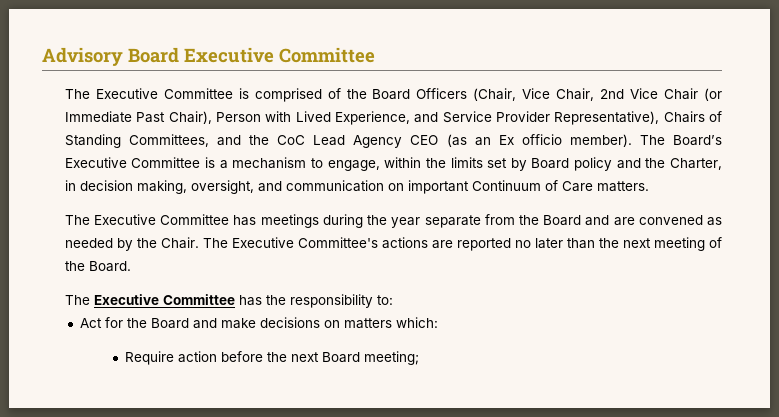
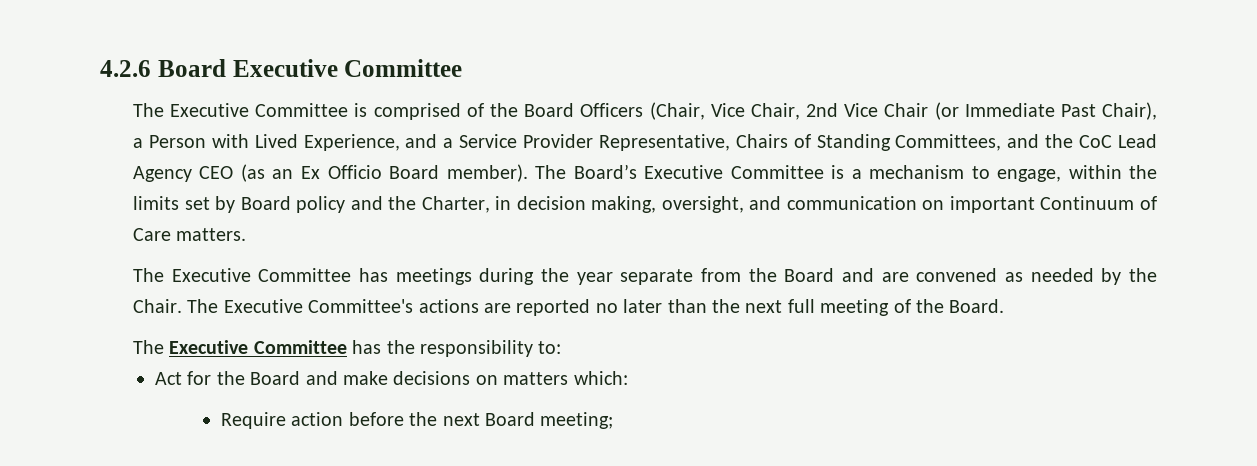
[42,47,123,66] Advisory -> [100,60,151,77] 4.2.6
(212, 117) none -> [132,138,143,148] a
(439, 117) none -> [443,138,454,148] a
[554,111,660,125] Representative), -> [598,134,730,151] Representative,
[521,134,562,145] officio -> [327,165,439,179] Officio Board
(651, 243) none -> [787,299,815,313] full

